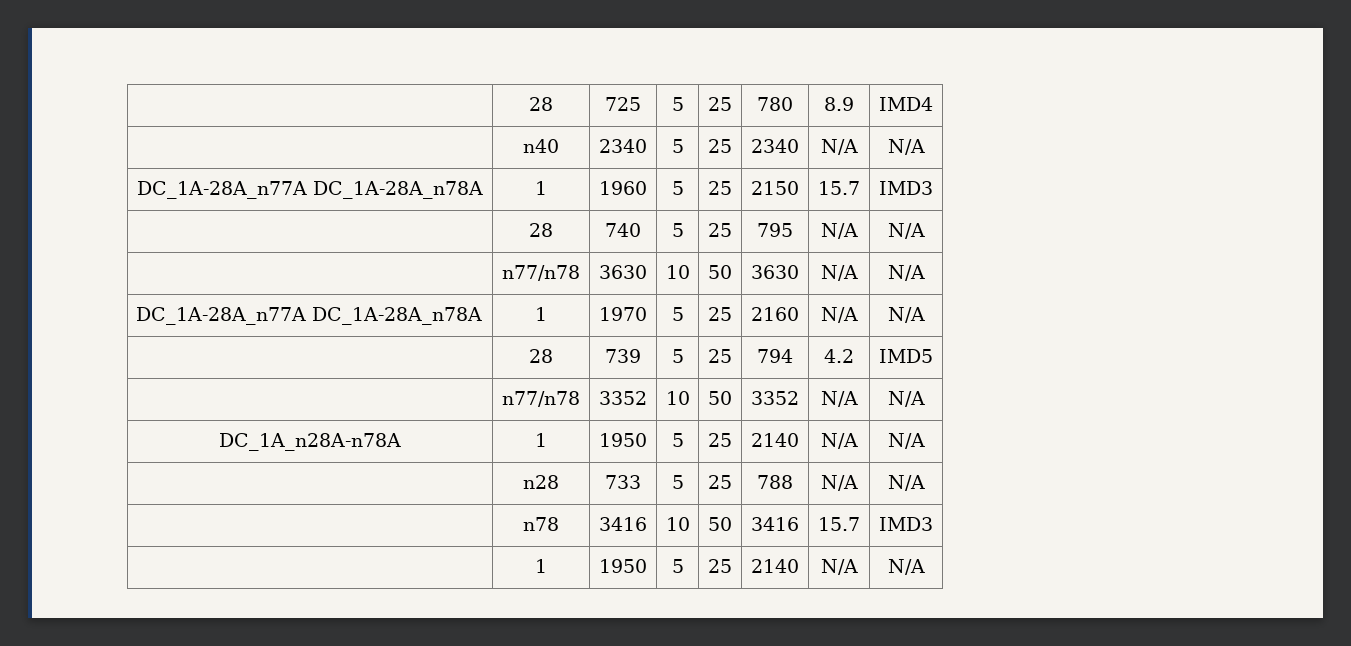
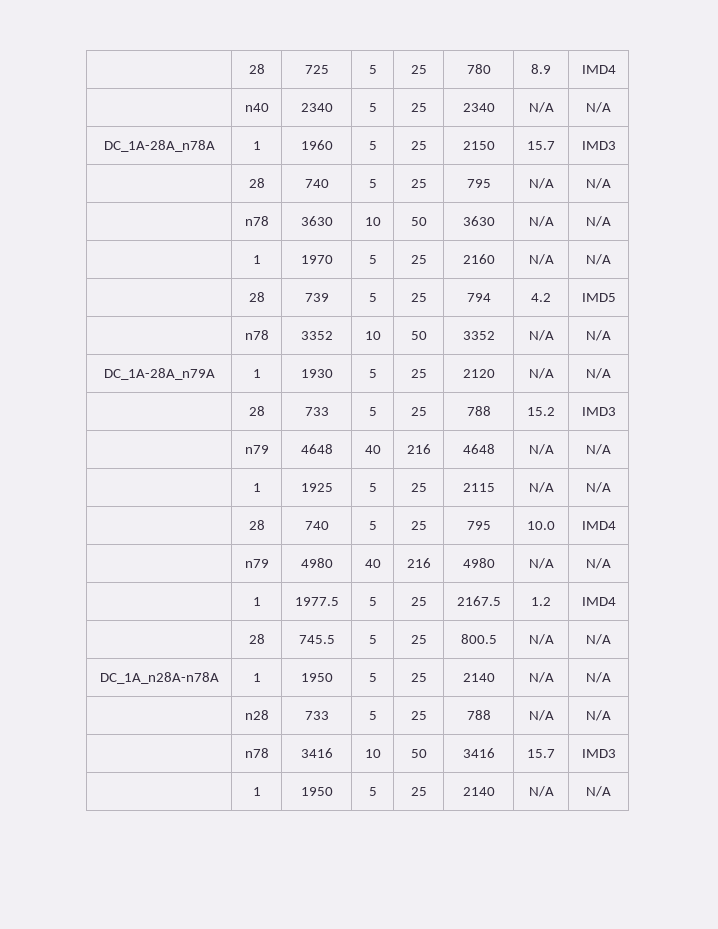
[137,181,307,199] DC_1A-28A_n77A -> (611, 107) none
[501,265,580,281] n77/n78 -> [244,216,269,226] n78
[135,307,482,325] DC_1A-28A_n77A DC_1A-28A_n78A -> (611, 221) none
[501,391,580,407] n77/n78 -> [244,330,269,340] n78
(925, 399) none -> [103,368,215,380] [252,369,261,378] [300,369,333,378] [368,369,377,378] [410,369,427,378] [462,369,495,378] [528,368,554,379] [586,368,611,379] [248,406,265,416] [304,407,329,416] [368,407,377,416] [410,407,427,416] [466,406,491,416] [527,407,555,416] [581,407,616,416] [244,445,269,454] [300,444,333,454] [364,445,381,454] [406,444,431,454] [462,444,495,454] [528,444,554,455] [586,444,611,455] [252,483,261,492] [300,483,333,492] [368,483,377,492] [410,483,427,492] [462,483,495,492] [528,482,554,493] [586,482,611,493] [248,520,265,530] [304,521,329,530] [368,521,377,530] [410,521,427,530] [466,521,491,530] [527,521,555,530] [581,521,616,530] [244,559,269,568] [300,558,333,568] [364,559,381,568] [406,558,431,568] [462,558,495,568] [528,558,554,569] [586,558,611,569] [252,597,261,606] [294,597,339,606] [368,597,377,606] [410,597,427,606] [456,596,501,606] [531,597,551,606] [581,597,616,606] [248,634,265,644] [298,635,335,644] [368,635,377,644] [410,635,427,644] [460,634,497,644] [528,634,554,645] [586,634,611,645] // DC_1A-28A_n79A | 1 | 1930 | 5 | 25 | 2120 | N/A | N/A // | 28 | 733 | 5 | 25 | 788 | 15.2 | IMD3 // | n79 | 4648 | 40 | 216 | 4648 | N/A | N/A // | 1 | 1925 | 5 | 25 | 2115 | N/A | N/A // | 28 | 740 | 5 | 25 | 795 | 10.0 | IMD4 // | n79 | 4980 | 40 | 216 | 4980 | N/A | N/A // | 1 | 1977.5 | 5 | 25 | 2167.5 | 1.2 | IMD4 // | 28 | 745.5 | 5 | 25 | 800.5 | N/A | N/A

